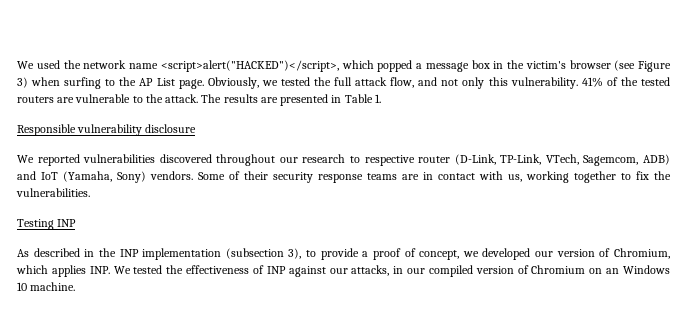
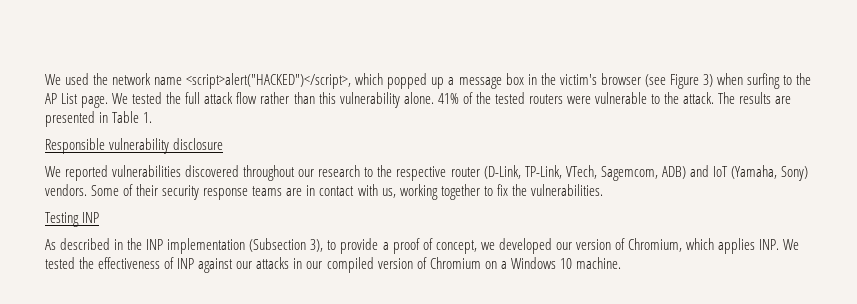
(413, 66) none -> [431,77,445,89] up
[207,77,278,89] Obviously, we -> [112,93,129,104] We
[390,77,578,89] flow, and not only this vulnerability. -> [236,92,434,108] flow rather than this vulnerability alone.
[57,97,75,103] are -> [566,96,591,104] were
(360, 159) none -> [377,165,393,177] the
[225,248,284,259] (subsection -> [249,238,307,252] (Subsection
[351,265,390,276] attacks, -> [256,257,290,269] attacks
[606,268,620,274] an -> [500,261,507,269] a

